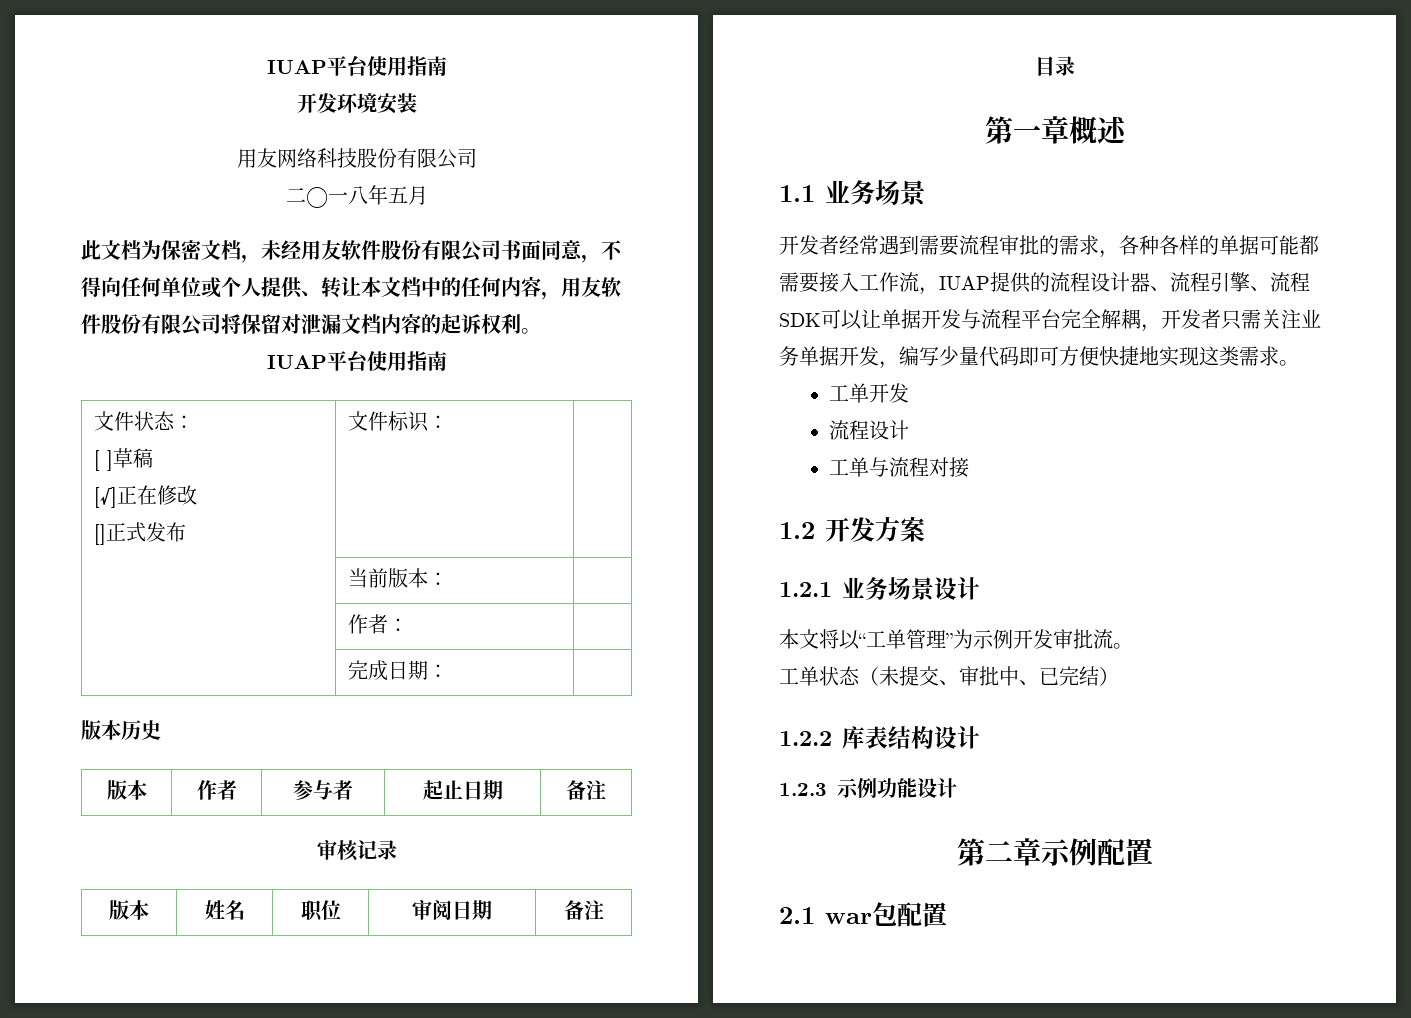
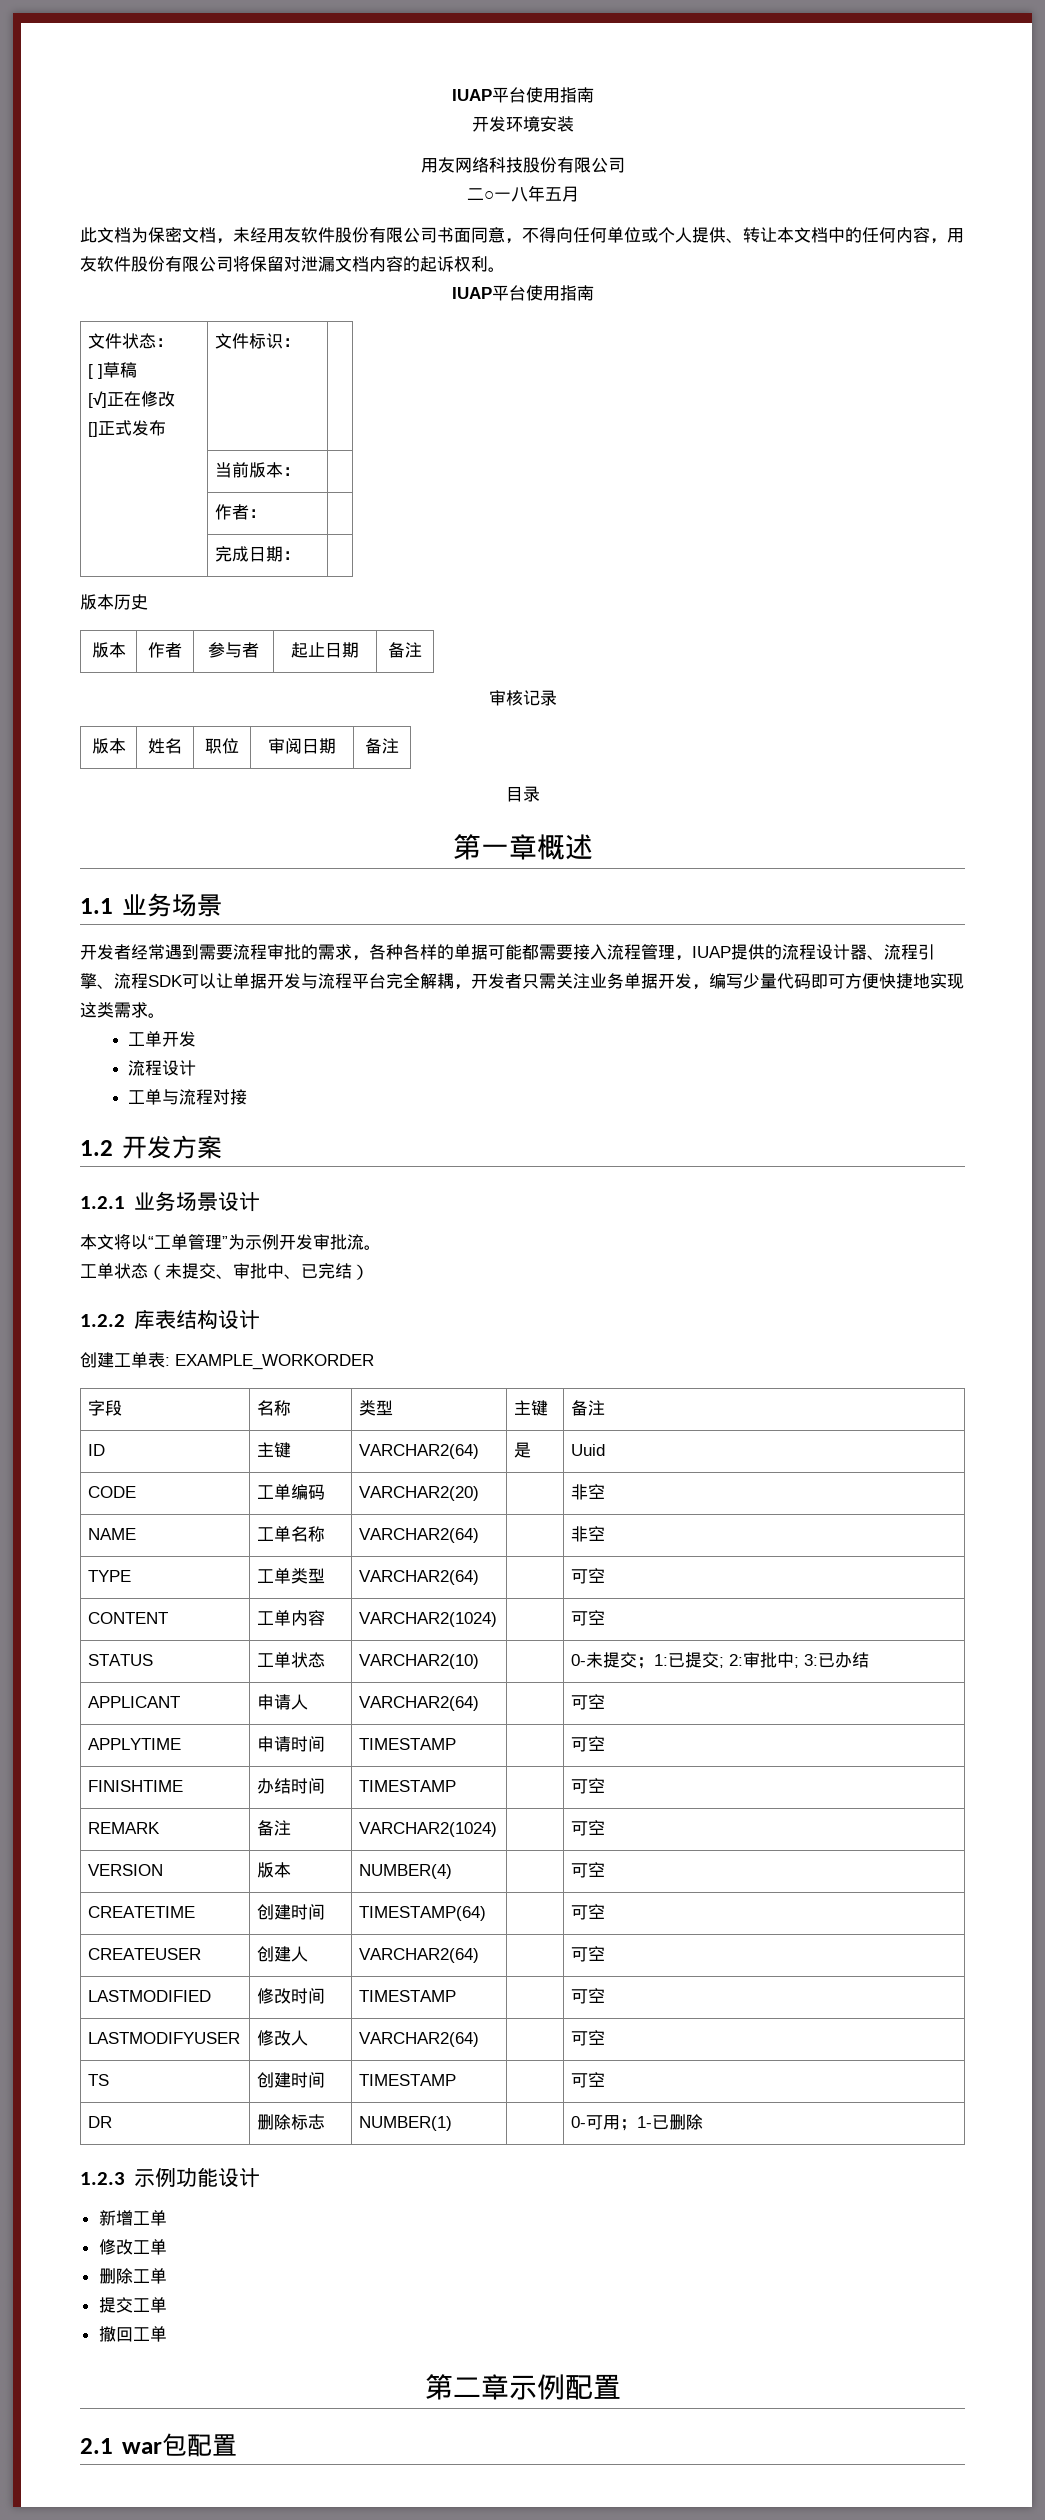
[859,272,919,292] 工作流 -> [607,944,675,960] 流程管理
[779,777,957,798] 1.2.3示例功能设计 -> [80,1352,374,1370] [88,1400,123,1416] [257,1400,292,1416] [359,1400,394,1416] [514,1400,549,1416] [571,1400,606,1416] [88,1444,106,1456] [257,1442,292,1458] [359,1444,480,1459] [514,1442,532,1458] [571,1444,606,1456] [88,1486,137,1498] [257,1484,326,1500] [359,1486,480,1501] [571,1484,606,1500] [88,1528,137,1540] [257,1526,326,1542] [359,1528,480,1543] [571,1526,606,1542] [88,1570,132,1582] [257,1568,326,1584] [359,1570,480,1585] [571,1568,606,1584] [88,1612,169,1624] [257,1610,326,1626] [359,1612,498,1627] [571,1610,606,1626] [88,1654,154,1666] [257,1652,326,1668] [359,1654,480,1669] [571,1652,870,1669] [88,1696,181,1708] [257,1694,309,1710] [359,1696,480,1711] [571,1694,606,1710] [88,1738,182,1750] [257,1736,326,1752] [359,1738,457,1750] [571,1736,606,1752] [88,1780,184,1792] [257,1778,326,1794] [359,1780,457,1792] [571,1778,606,1794] [88,1822,161,1834] [257,1820,292,1836] [359,1822,498,1837] [571,1820,606,1836] [88,1864,164,1876] [257,1862,292,1878] [359,1864,453,1879] [571,1862,606,1878] [88,1906,196,1918] [257,1904,326,1920] [359,1906,487,1921] [571,1904,606,1920] [88,1948,202,1960] [257,1946,309,1962] [359,1948,480,1963] [571,1946,606,1962] [88,1990,212,2002] [257,1988,326,2004] [359,1990,457,2002] [571,1988,606,2004] [88,2032,241,2044] [257,2030,309,2046] [359,2032,480,2047] [571,2030,606,2046] [88,2074,110,2086] [257,2072,326,2088] [359,2074,457,2086] [571,2072,606,2088] [88,2116,113,2128] [257,2114,326,2130] [359,2116,453,2131] [571,2114,704,2131] [80,2167,260,2188] [98,2210,167,2226] [98,2239,167,2255] [98,2268,167,2284] [98,2297,167,2313] [98,2326,167,2342] 创建工单表: EXAMPLE_WORKORDER // 字段 | 名称 | 类型 | 主键 | 备注 // ID | 主键 | VARCHAR2(64) | 是 | Uuid // CODE | 工单编码 | VARCHAR2(20) | | 非空 // NAME | 工单名称 | VARCHAR2(64) | | 非空 // TYPE | 工单类型 | VARCHAR2(64) | | 可空 // CONTENT | 工单内容 | VARCHAR2(1024) | | 可空 // STATUS | 工单状态 | VARCHAR2(10) | | 0-未提交；1:已提交; 2:审批中; 3:已办结 // APPLICANT | 申请人 | VARCHAR2(64) | | 可空 // APPLYTIME | 申请时间 | TIMESTAMP | | 可空 // FINISHTIME | 办结时间 | TIMESTAMP | | 可空 // REMARK | 备注 | VARCHAR2(1024) | | 可空 // VERSION | 版本 | NUMBER(4) | | 可空 // CREATETIME | 创建时间 | TIMESTAMP(64) | | 可空 // CREATEUSER | 创建人 | VARCHAR2(64) | | 可空 // LASTMODIFIED | 修改时间 | TIMESTAMP | | 可空 // LASTMODIFYUSER | 修改人 | VARCHAR2(64) | | 可空 // TS | 创建时间 | TIMESTAMP | | 可空 // DR | 删除标志 | NUMBER(1) | | 0-可用；1-已删除 // 1.2.3示例功能设计 // 新增工单 // 修改工单 // 删除工单 // 提交工单 // 撤回工单

